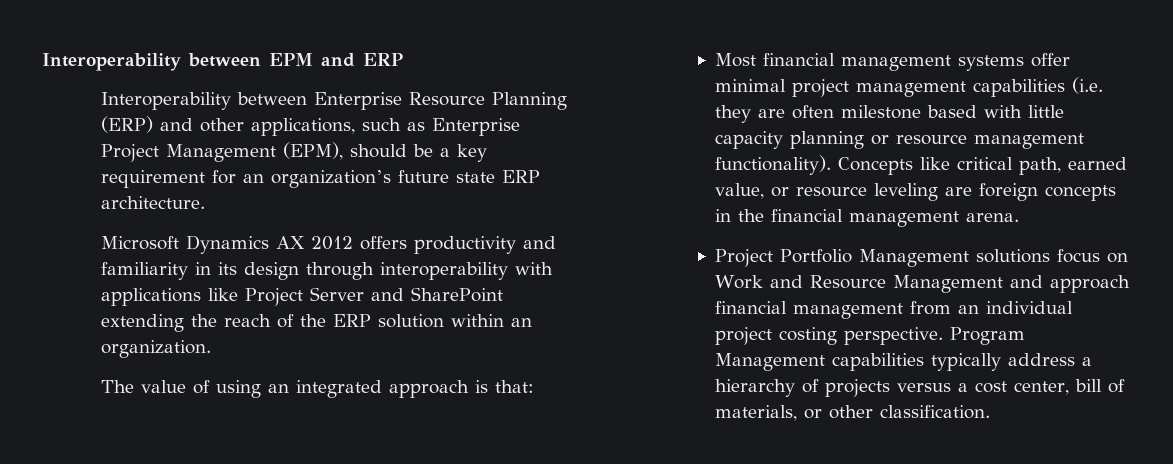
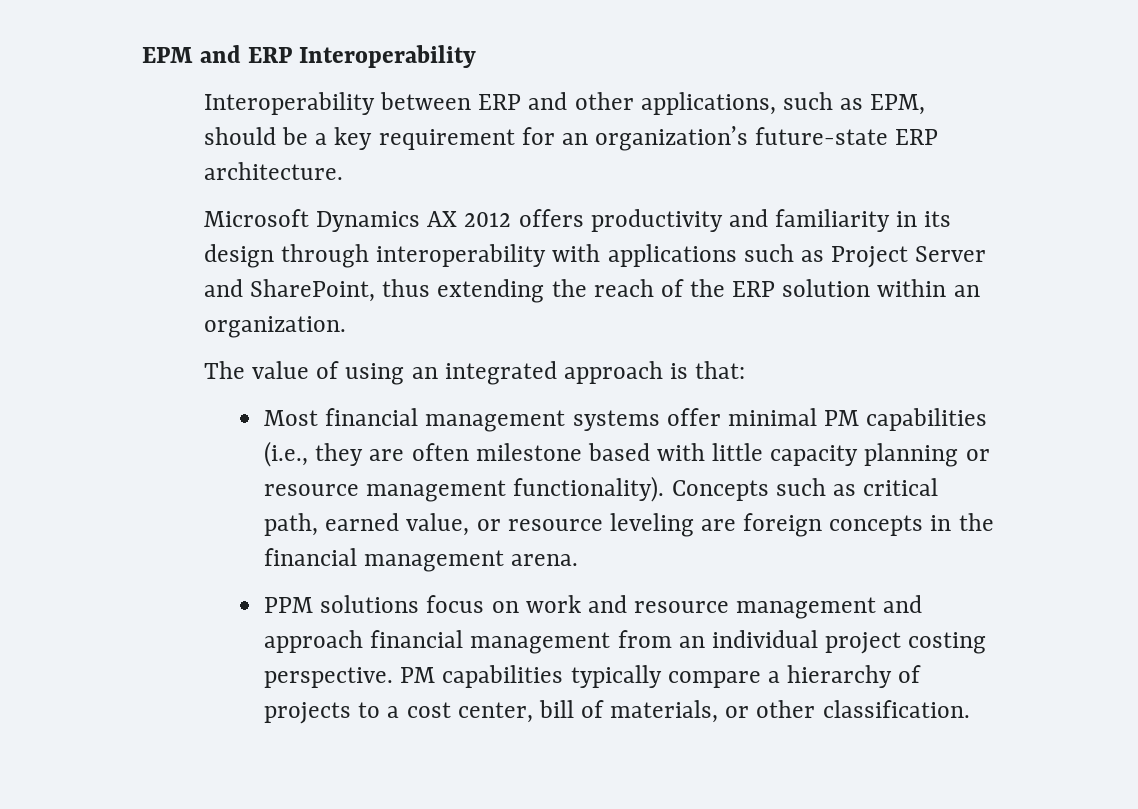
[42,53,261,71] Interoperability between -> (142, 55) none
[101,92,568,110] [101,116,154,133] // Interoperability between Enterprise Resource Planning (ERP) -> [299,45,477,68] [203,92,522,115] Interoperability // Interoperability between ERP
[432,118,521,136] [101,142,344,162] Enterprise Project Management (EPM), -> [870,94,926,115] EPM,
[398,170,496,183] future state -> [755,127,889,145] future-state
[208,288,239,301] like -> [743,244,824,262] such as
[411,287,504,302] SharePoint -> [250,279,431,302] SharePoint, thus
[791,77,1103,97] project management capabilities (i.e. -> [823,408,988,431] [264,441,309,467] PM capabilities (i.e.,
[919,157,950,170] like -> [775,478,856,496] such as
[714,249,1128,267] [714,275,1003,293] Project Portfolio Management solutions focus on Work and Resource Management -> [264,595,877,619] PPM solutions focus on work and resource management
[949,327,1025,345] [714,353,825,371] Program Management -> [400,667,436,683] PM
[1007,353,1075,366] address -> [667,671,761,688] compare
[896,383,951,392] versus -> [358,702,381,718] to

